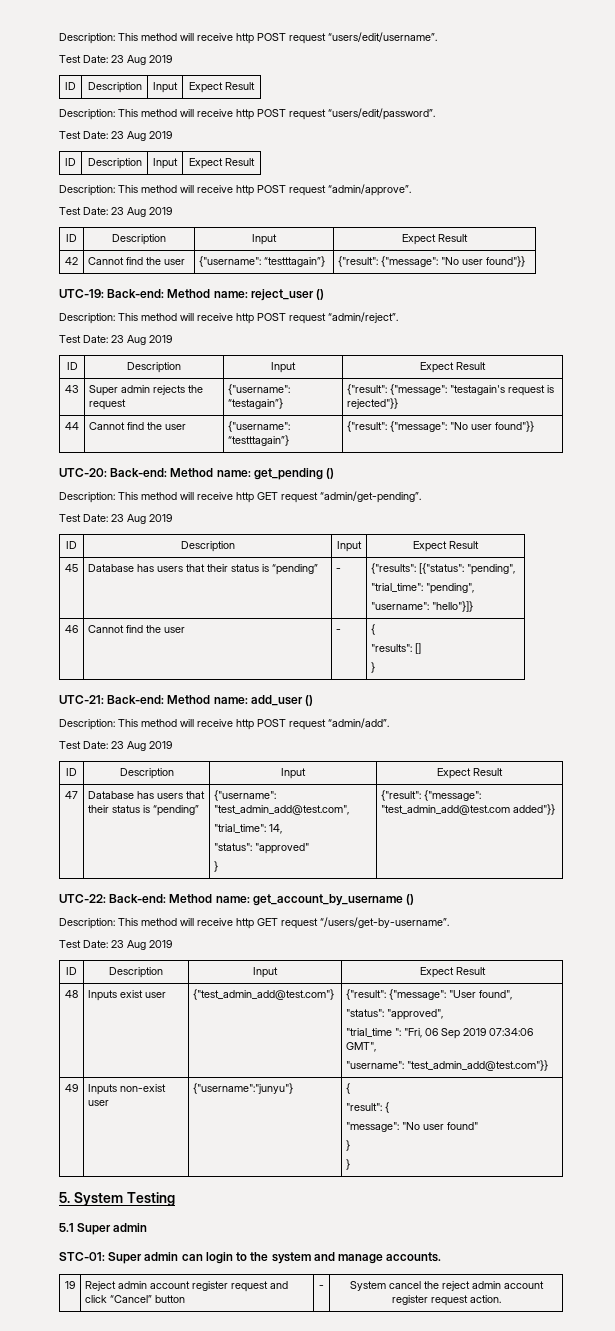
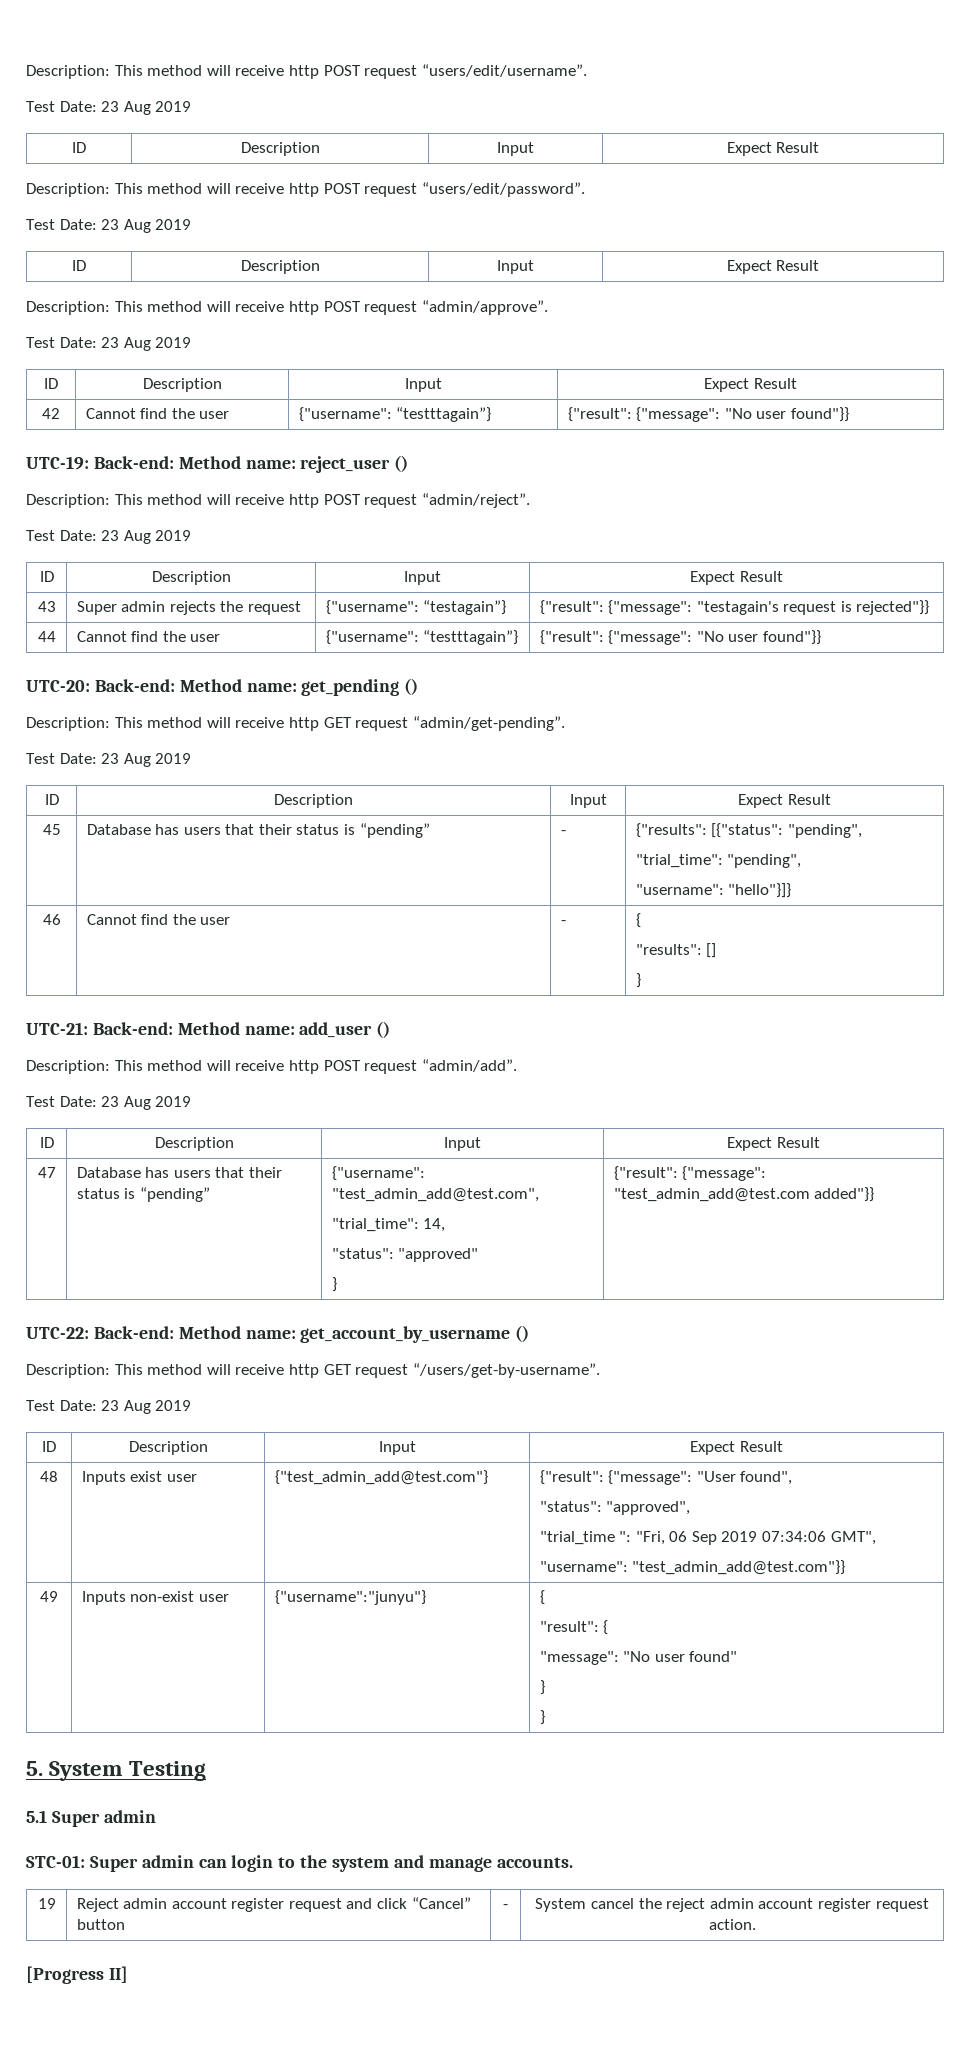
(501, 1299) none -> [26,1966,128,1984] // [Progress II]

